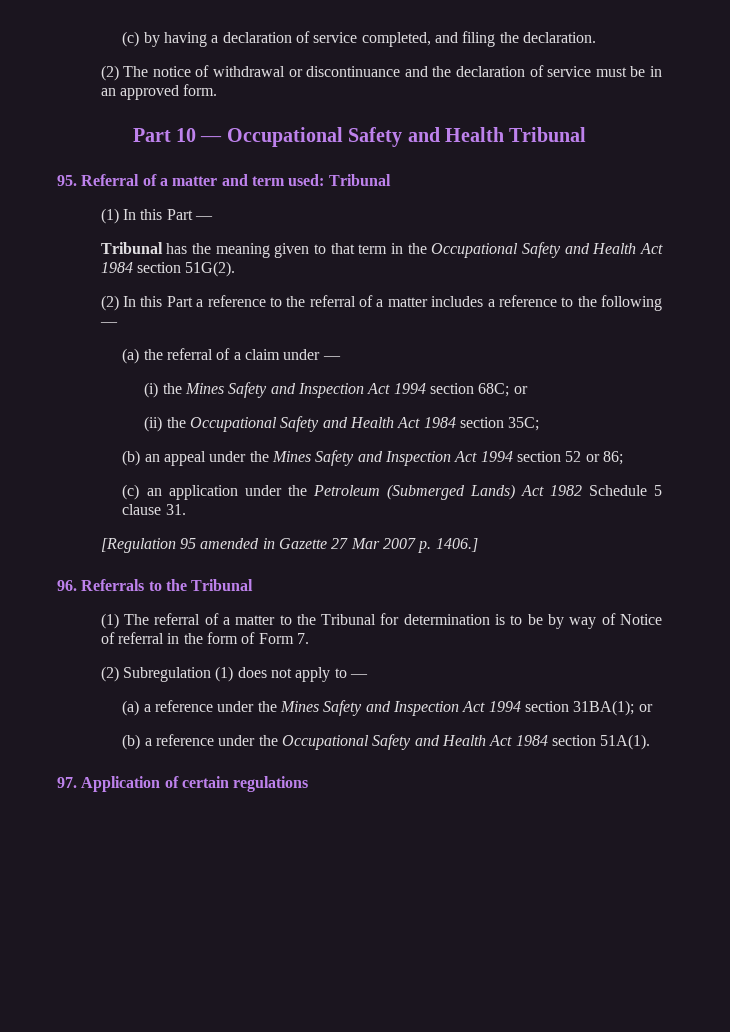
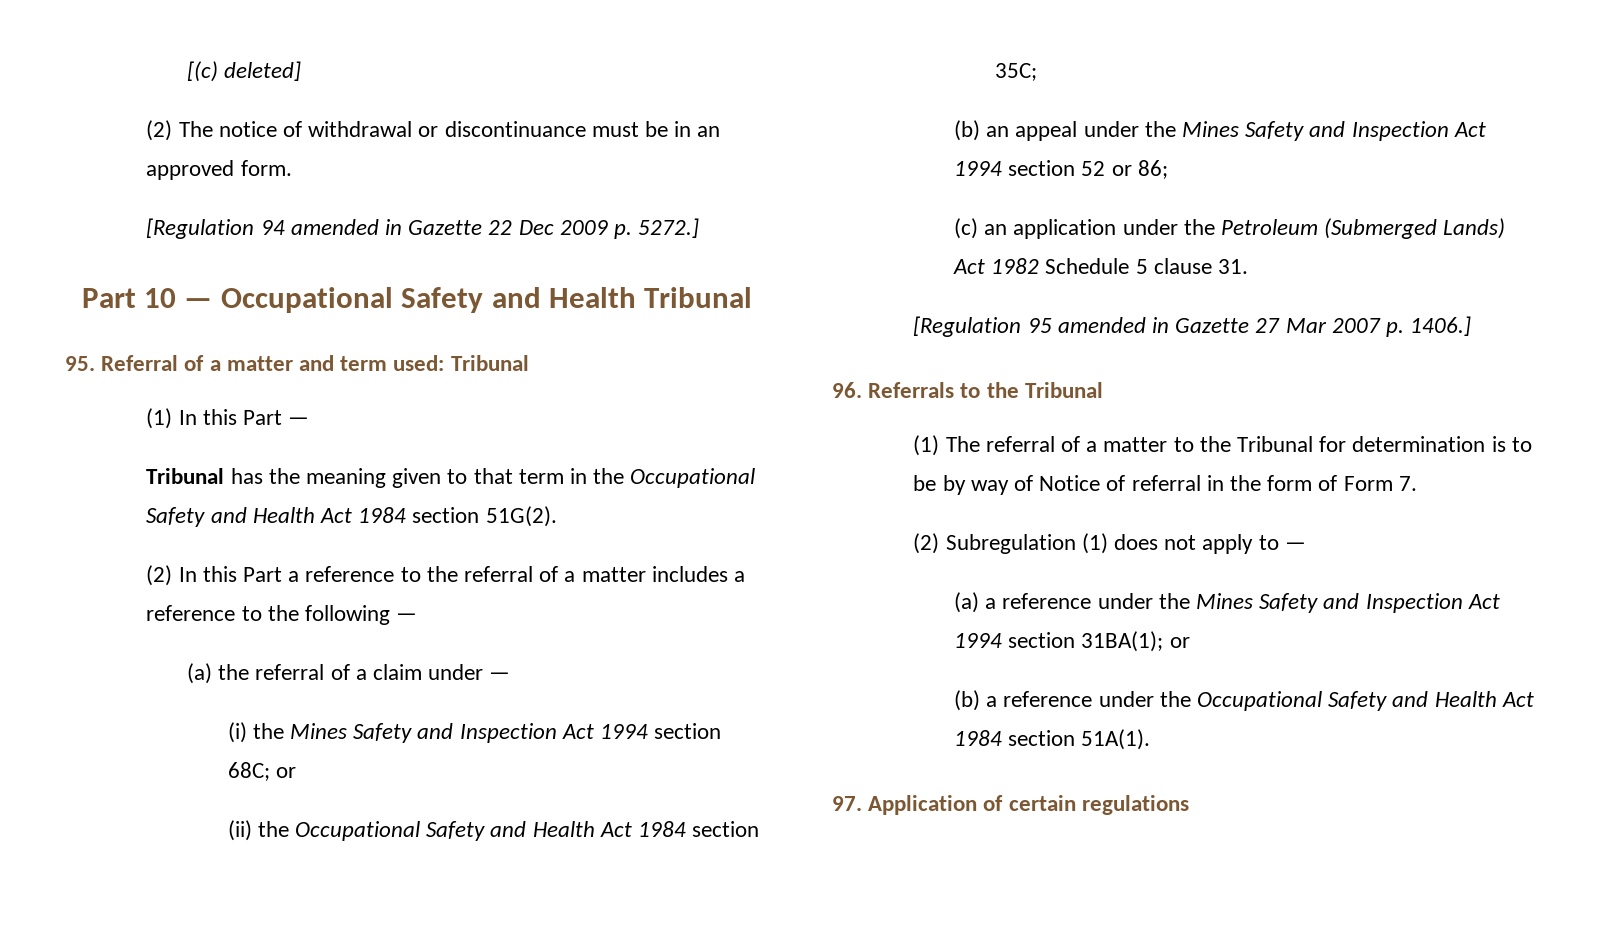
[122,31,596,47] (c) by having a declaration of service completed, and filing the declaration. -> [186,61,302,82] [(c) deleted]
[404,65,592,77] and the declaration of service -> (586, 129) none
(218, 90) none -> [146,218,700,239] // [Regulation 94 amended in Gazette 22 Dec 2009 p. 5272.]

